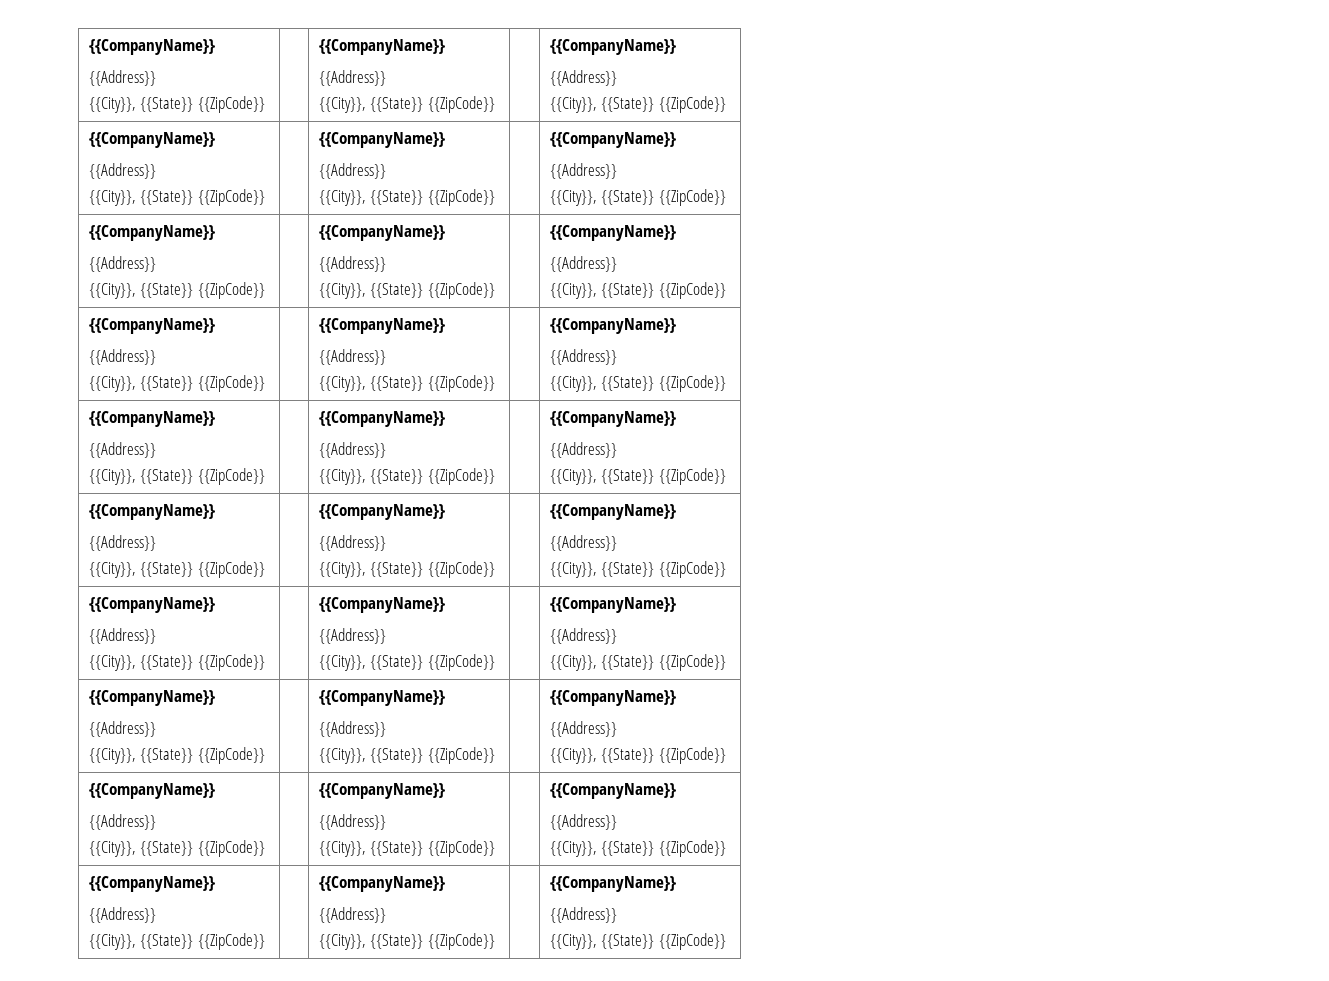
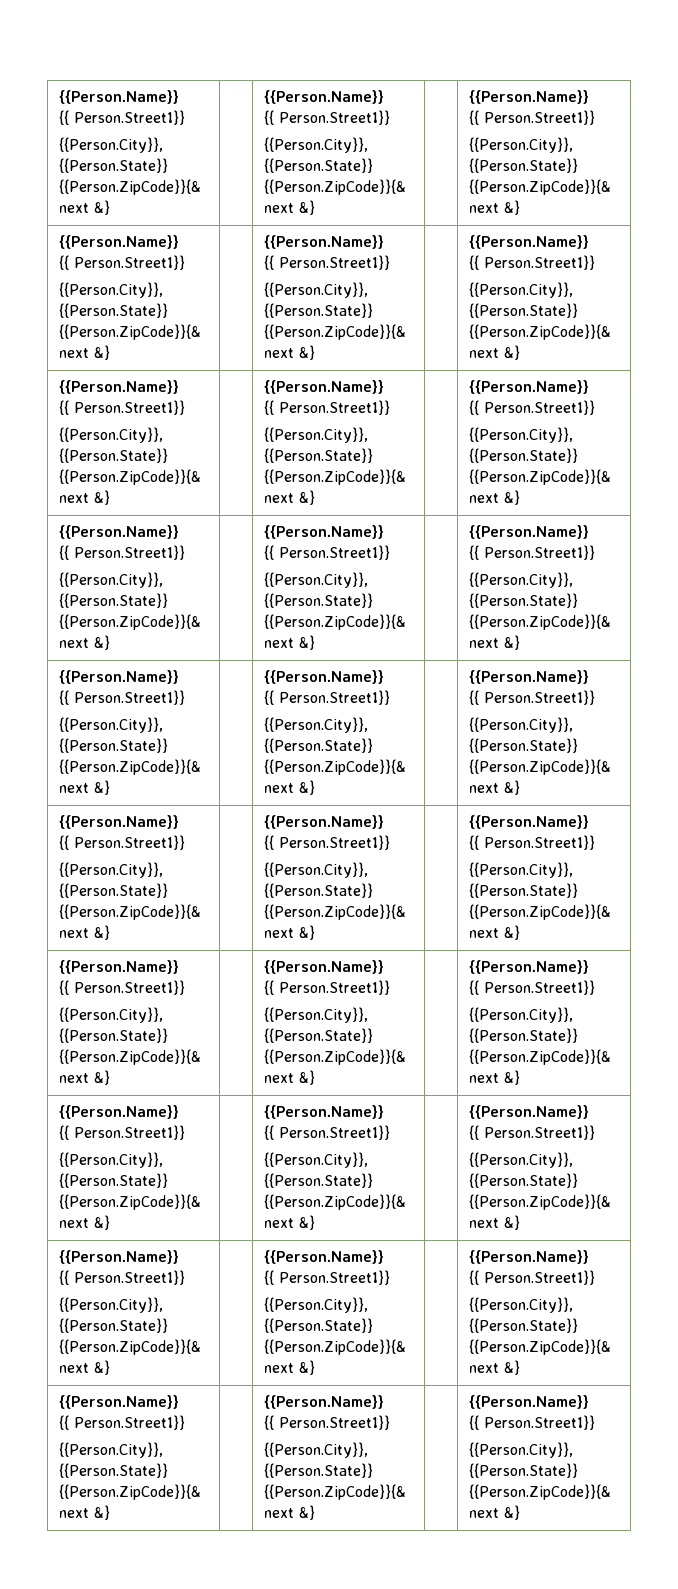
[88,39,215,55] [88,70,156,86] [88,96,265,113] [318,39,445,55] [318,70,386,86] [318,96,495,113] [549,39,676,55] [549,70,617,86] [549,96,726,113] [88,132,215,148] [88,163,156,179] [88,189,265,206] [318,132,445,148] [318,163,386,179] [318,189,495,206] [549,132,676,148] [549,163,617,179] [549,189,726,206] [88,225,215,241] [88,256,156,272] [88,282,265,299] [318,225,445,241] [318,256,386,272] [318,282,495,299] [549,225,676,241] [549,256,617,272] [549,282,726,299] [88,318,215,334] [88,349,156,365] [88,375,265,392] [318,318,445,334] [318,349,386,365] [318,375,495,392] [549,318,676,334] [549,349,617,365] [549,375,726,392] [88,411,215,427] [88,442,156,458] [88,468,265,485] [318,411,445,427] [318,442,386,458] [318,468,495,485] [549,411,676,427] [549,442,617,458] [549,468,726,485] [88,504,215,520] [88,535,156,551] [88,561,265,578] [318,504,445,520] [318,535,386,551] [318,561,495,578] [549,504,676,520] [549,535,617,551] [549,561,726,578] [88,597,215,613] [88,628,156,644] [88,654,265,671] [318,597,445,613] [318,628,386,644] [318,654,495,671] [549,597,676,613] [549,628,617,644] [549,654,726,671] [88,690,215,706] [88,721,156,737] [88,747,265,764] [318,690,445,706] [318,721,386,737] [318,747,495,764] [549,690,676,706] [549,721,617,737] [549,747,726,764] [88,783,215,799] [88,814,156,830] [88,840,265,857] [318,783,445,799] [318,814,386,830] [318,840,495,857] [549,783,676,799] [549,814,617,830] [549,840,726,857] [88,876,215,892] [88,907,156,923] [88,933,265,950] [318,876,445,892] [318,907,386,923] [318,933,495,950] [549,876,676,892] [549,907,617,923] [549,933,726,950] {{CompanyName}} // {{Address}} // {{City}}, {{State}} {{ZipCode}} | | {{CompanyName}} // {{Address}} // {{City}}, {{State}} {{ZipCode}} | | {{CompanyName}} // {{Address}} // {{City}}, {{State}} {{ZipCode}} // {{CompanyName}} // {{Address}} // {{City}}, {{State}} {{ZipCode}} | | {{CompanyName}} // {{Address}} // {{City}}, {{State}} {{ZipCode}} | | {{CompanyName}} // {{Address}} // {{City}}, {{State}} {{ZipCode}} // {{CompanyName}} // {{Address}} // {{City}}, {{State}} {{ZipCode}} | | {{CompanyName}} // {{Address}} // {{City}}, {{State}} {{ZipCode}} | | {{CompanyName}} // {{Address}} // {{City}}, {{State}} {{ZipCode}} // {{CompanyName}} // {{Address}} // {{City}}, {{State}} {{ZipCode}} | | {{CompanyName}} // {{Address}} // {{City}}, {{State}} {{ZipCode}} | | {{CompanyName}} // {{Address}} // {{City}}, {{State}} {{ZipCode}} // {{CompanyName}} // {{Address}} // {{City}}, {{State}} {{ZipCode}} | | {{CompanyName}} // {{Address}} // {{City}}, {{State}} {{ZipCode}} | | {{CompanyName}} // {{Address}} // {{City}}, {{State}} {{ZipCode}} // {{CompanyName}} // {{Address}} // {{City}}, {{State}} {{ZipCode}} | | {{CompanyName}} // {{Address}} // {{City}}, {{State}} {{ZipCode}} | | {{CompanyName}} // {{Address}} // {{City}}, {{State}} {{ZipCode}} // {{CompanyName}} // {{Address}} // {{City}}, {{State}} {{ZipCode}} | | {{CompanyName}} // {{Address}} // {{City}}, {{State}} {{ZipCode}} | | {{CompanyName}} // {{Address}} // {{City}}, {{State}} {{ZipCode}} // {{CompanyName}} // {{Address}} // {{City}}, {{State}} {{ZipCode}} | | {{CompanyName}} // {{Address}} // {{City}}, {{State}} {{ZipCode}} | | {{CompanyName}} // {{Address}} // {{City}}, {{State}} {{ZipCode}} // {{CompanyName}} // {{Address}} // {{City}}, {{State}} {{ZipCode}} | | {{CompanyName}} // {{Address}} // {{City}}, {{State}} {{ZipCode}} | | {{CompanyName}} // {{Address}} // {{City}}, {{State}} {{ZipCode}} // {{CompanyName}} // {{Address}} // {{City}}, {{State}} {{ZipCode}} | | {{CompanyName}} // {{Address}} // {{City}}, {{State}} {{ZipCode}} | | {{CompanyName}} // {{Address}} // {{City}}, {{State}} {{ZipCode}} -> [59,90,180,104] [59,110,186,125] [59,137,164,153] [59,158,169,173] [59,179,202,195] [59,200,111,215] [264,90,385,104] [264,110,391,125] [264,137,369,153] [264,158,374,173] [264,179,407,195] [264,200,316,215] [469,90,590,104] [469,110,596,125] [469,137,574,153] [469,158,579,173] [469,179,612,195] [469,200,521,215] [59,235,180,249] [59,255,186,270] [59,282,164,298] [59,303,169,318] [59,324,202,340] [59,345,111,360] [264,235,385,249] [264,255,391,270] [264,282,369,298] [264,303,374,318] [264,324,407,340] [264,345,316,360] [469,235,590,249] [469,255,596,270] [469,282,574,298] [469,303,579,318] [469,324,612,340] [469,345,521,360] [59,380,180,394] [59,400,186,415] [59,427,164,443] [59,448,169,463] [59,469,202,485] [59,490,111,505] [264,380,385,394] [264,400,391,415] [264,427,369,443] [264,448,374,463] [264,469,407,485] [264,490,316,505] [469,380,590,394] [469,400,596,415] [469,427,574,443] [469,448,579,463] [469,469,612,485] [469,490,521,505] [59,525,180,539] [59,545,186,560] [59,572,164,588] [59,593,169,608] [59,614,202,630] [59,635,111,650] [264,525,385,539] [264,545,391,560] [264,572,369,588] [264,593,374,608] [264,614,407,630] [264,635,316,650] [469,525,590,539] [469,545,596,560] [469,572,574,588] [469,593,579,608] [469,614,612,630] [469,635,521,650] [59,670,180,684] [59,690,186,705] [59,717,164,733] [59,738,169,753] [59,759,202,775] [59,780,111,795] [264,670,385,684] [264,690,391,705] [264,717,369,733] [264,738,374,753] [264,759,407,775] [264,780,316,795] [469,670,590,684] [469,690,596,705] [469,717,574,733] [469,738,579,753] [469,759,612,775] [469,780,521,795] [59,815,180,829] [59,835,186,850] [59,862,164,878] [59,883,169,898] [59,904,202,920] [59,925,111,940] [264,815,385,829] [264,835,391,850] [264,862,369,878] [264,883,374,898] [264,904,407,920] [264,925,316,940] [469,815,590,829] [469,835,596,850] [469,862,574,878] [469,883,579,898] [469,904,612,920] [469,925,521,940] [59,960,180,974] [59,980,186,995] [59,1007,164,1023] [59,1028,169,1043] [59,1049,202,1065] [59,1070,111,1085] [264,960,385,974] [264,980,391,995] [264,1007,369,1023] [264,1028,374,1043] [264,1049,407,1065] [264,1070,316,1085] [469,960,590,974] [469,980,596,995] [469,1007,574,1023] [469,1028,579,1043] [469,1049,612,1065] [469,1070,521,1085] [59,1105,180,1119] [59,1125,186,1140] [59,1152,164,1168] [59,1173,169,1188] [59,1194,202,1210] [59,1215,111,1230] [264,1105,385,1119] [264,1125,391,1140] [264,1152,369,1168] [264,1173,374,1188] [264,1194,407,1210] [264,1215,316,1230] [469,1105,590,1119] [469,1125,596,1140] [469,1152,574,1168] [469,1173,579,1188] [469,1194,612,1210] [469,1215,521,1230] [59,1250,180,1264] [59,1270,186,1285] [59,1297,164,1313] [59,1318,169,1333] [59,1339,202,1355] [59,1360,111,1375] [264,1250,385,1264] [264,1270,391,1285] [264,1297,369,1313] [264,1318,374,1333] [264,1339,407,1355] [264,1360,316,1375] [469,1250,590,1264] [469,1270,596,1285] [469,1297,574,1313] [469,1318,579,1333] [469,1339,612,1355] [469,1360,521,1375] [59,1395,180,1409] [59,1415,186,1430] [59,1442,164,1458] [59,1463,169,1478] [59,1484,202,1500] [59,1505,111,1520] [264,1395,385,1409] [264,1415,391,1430] [264,1442,369,1458] [264,1463,374,1478] [264,1484,407,1500] [264,1505,316,1520] [469,1395,590,1409] [469,1415,596,1430] [469,1442,574,1458] [469,1463,579,1478] [469,1484,612,1500] [469,1505,521,1520] {{Person.Name}} // {{ Person.Street1}} // {{Person.City}}, {{Person.State}} {{Person.ZipCode}}{& next &} | | {{Person.Name}} // {{ Person.Street1}} // {{Person.City}}, {{Person.State}} {{Person.ZipCode}}{& next &} | | {{Person.Name}} // {{ Person.Street1}} // {{Person.City}}, {{Person.State}} {{Person.ZipCode}}{& next &} // {{Person.Name}} // {{ Person.Street1}} // {{Person.City}}, {{Person.State}} {{Person.ZipCode}}{& next &} | | {{Person.Name}} // {{ Person.Street1}} // {{Person.City}}, {{Person.State}} {{Person.ZipCode}}{& next &} | | {{Person.Name}} // {{ Person.Street1}} // {{Person.City}}, {{Person.State}} {{Person.ZipCode}}{& next &} // {{Person.Name}} // {{ Person.Street1}} // {{Person.City}}, {{Person.State}} {{Person.ZipCode}}{& next &} | | {{Person.Name}} // {{ Person.Street1}} // {{Person.City}}, {{Person.State}} {{Person.ZipCode}}{& next &} | | {{Person.Name}} // {{ Person.Street1}} // {{Person.City}}, {{Person.State}} {{Person.ZipCode}}{& next &} // {{Person.Name}} // {{ Person.Street1}} // {{Person.City}}, {{Person.State}} {{Person.ZipCode}}{& next &} | | {{Person.Name}} // {{ Person.Street1}} // {{Person.City}}, {{Person.State}} {{Person.ZipCode}}{& next &} | | {{Person.Name}} // {{ Person.Street1}} // {{Person.City}}, {{Person.State}} {{Person.ZipCode}}{& next &} // {{Person.Name}} // {{ Person.Street1}} // {{Person.City}}, {{Person.State}} {{Person.ZipCode}}{& next &} | | {{Person.Name}} // {{ Person.Street1}} // {{Person.City}}, {{Person.State}} {{Person.ZipCode}}{& next &} | | {{Person.Name}} // {{ Person.Street1}} // {{Person.City}}, {{Person.State}} {{Person.ZipCode}}{& next &} // {{Person.Name}} // {{ Person.Street1}} // {{Person.City}}, {{Person.State}} {{Person.ZipCode}}{& next &} | | {{Person.Name}} // {{ Person.Street1}} // {{Person.City}}, {{Person.State}} {{Person.ZipCode}}{& next &} | | {{Person.Name}} // {{ Person.Street1}} // {{Person.City}}, {{Person.State}} {{Person.ZipCode}}{& next &} // {{Person.Name}} // {{ Person.Street1}} // {{Person.City}}, {{Person.State}} {{Person.ZipCode}}{& next &} | | {{Person.Name}} // {{ Person.Street1}} // {{Person.City}}, {{Person.State}} {{Person.ZipCode}}{& next &} | | {{Person.Name}} // {{ Person.Street1}} // {{Person.City}}, {{Person.State}} {{Person.ZipCode}}{& next &} // {{Person.Name}} // {{ Person.Street1}} // {{Person.City}}, {{Person.State}} {{Person.ZipCode}}{& next &} | | {{Person.Name}} // {{ Person.Street1}} // {{Person.City}}, {{Person.State}} {{Person.ZipCode}}{& next &} | | {{Person.Name}} // {{ Person.Street1}} // {{Person.City}}, {{Person.State}} {{Person.ZipCode}}{& next &} // {{Person.Name}} // {{ Person.Street1}} // {{Person.City}}, {{Person.State}} {{Person.ZipCode}}{& next &} | | {{Person.Name}} // {{ Person.Street1}} // {{Person.City}}, {{Person.State}} {{Person.ZipCode}}{& next &} | | {{Person.Name}} // {{ Person.Street1}} // {{Person.City}}, {{Person.State}} {{Person.ZipCode}}{& next &} // {{Person.Name}} // {{ Person.Street1}} // {{Person.City}}, {{Person.State}} {{Person.ZipCode}}{& next &} | | {{Person.Name}} // {{ Person.Street1}} // {{Person.City}}, {{Person.State}} {{Person.ZipCode}}{& next &} | | {{Person.Name}} // {{ Person.Street1}} // {{Person.City}}, {{Person.State}} {{Person.ZipCode}}{& next &}

